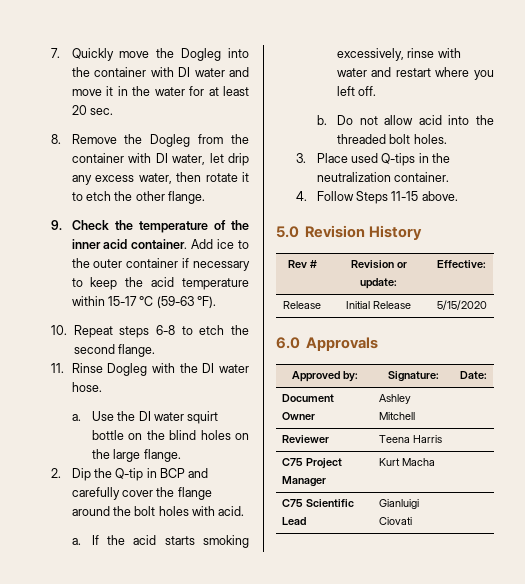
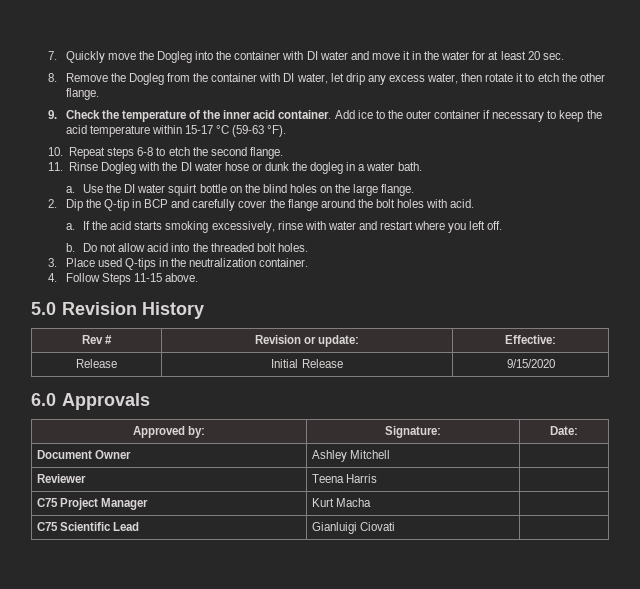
[71,382,102,392] hose. -> [224,162,422,174] hose or dunk the dogleg in a water bath.
[436,300,487,310] 5/15/2020 -> [506,359,555,368] 9/15/2020

